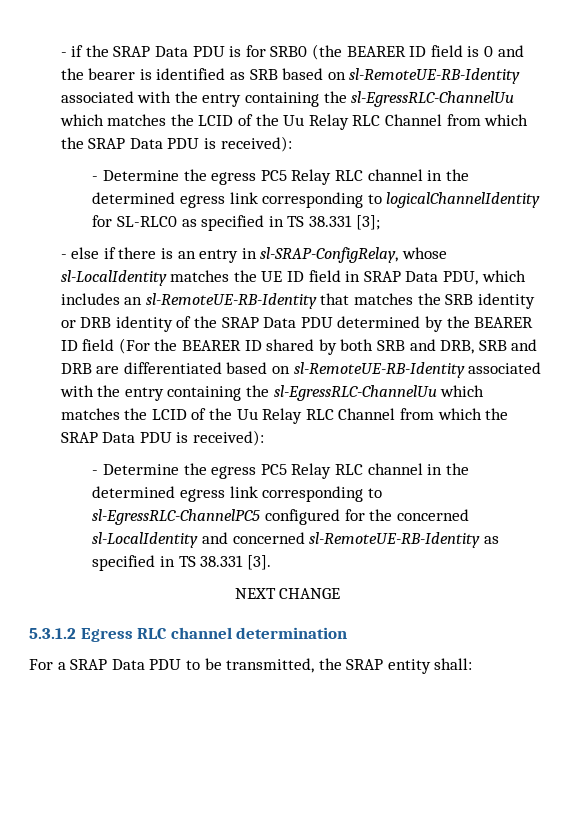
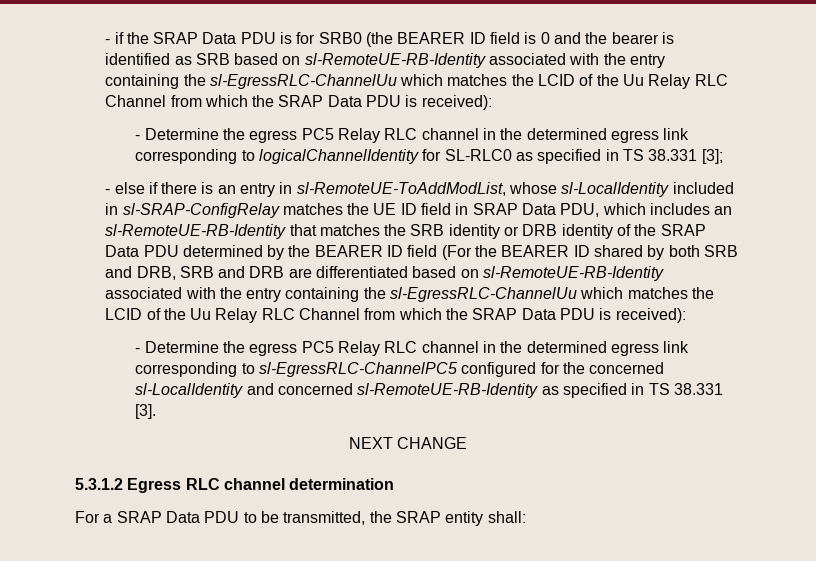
[260,247,399,263] sl-SRAP-ConfigRelay, -> [296,182,506,196] sl-RemoteUE-ToAddModList,
(167, 278) none -> [672,182,734,194] [105,203,280,218] included in sl-SRAP-ConfigRelay

